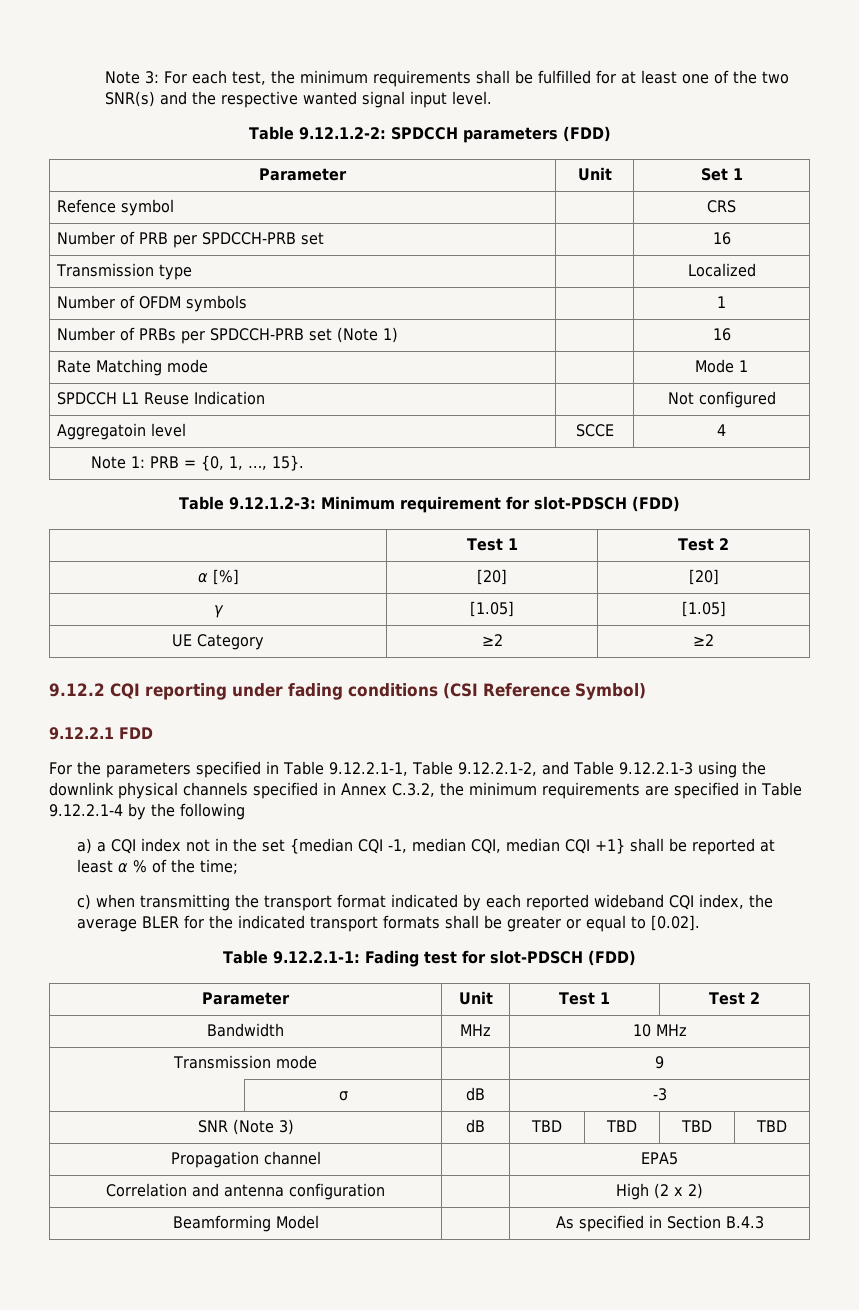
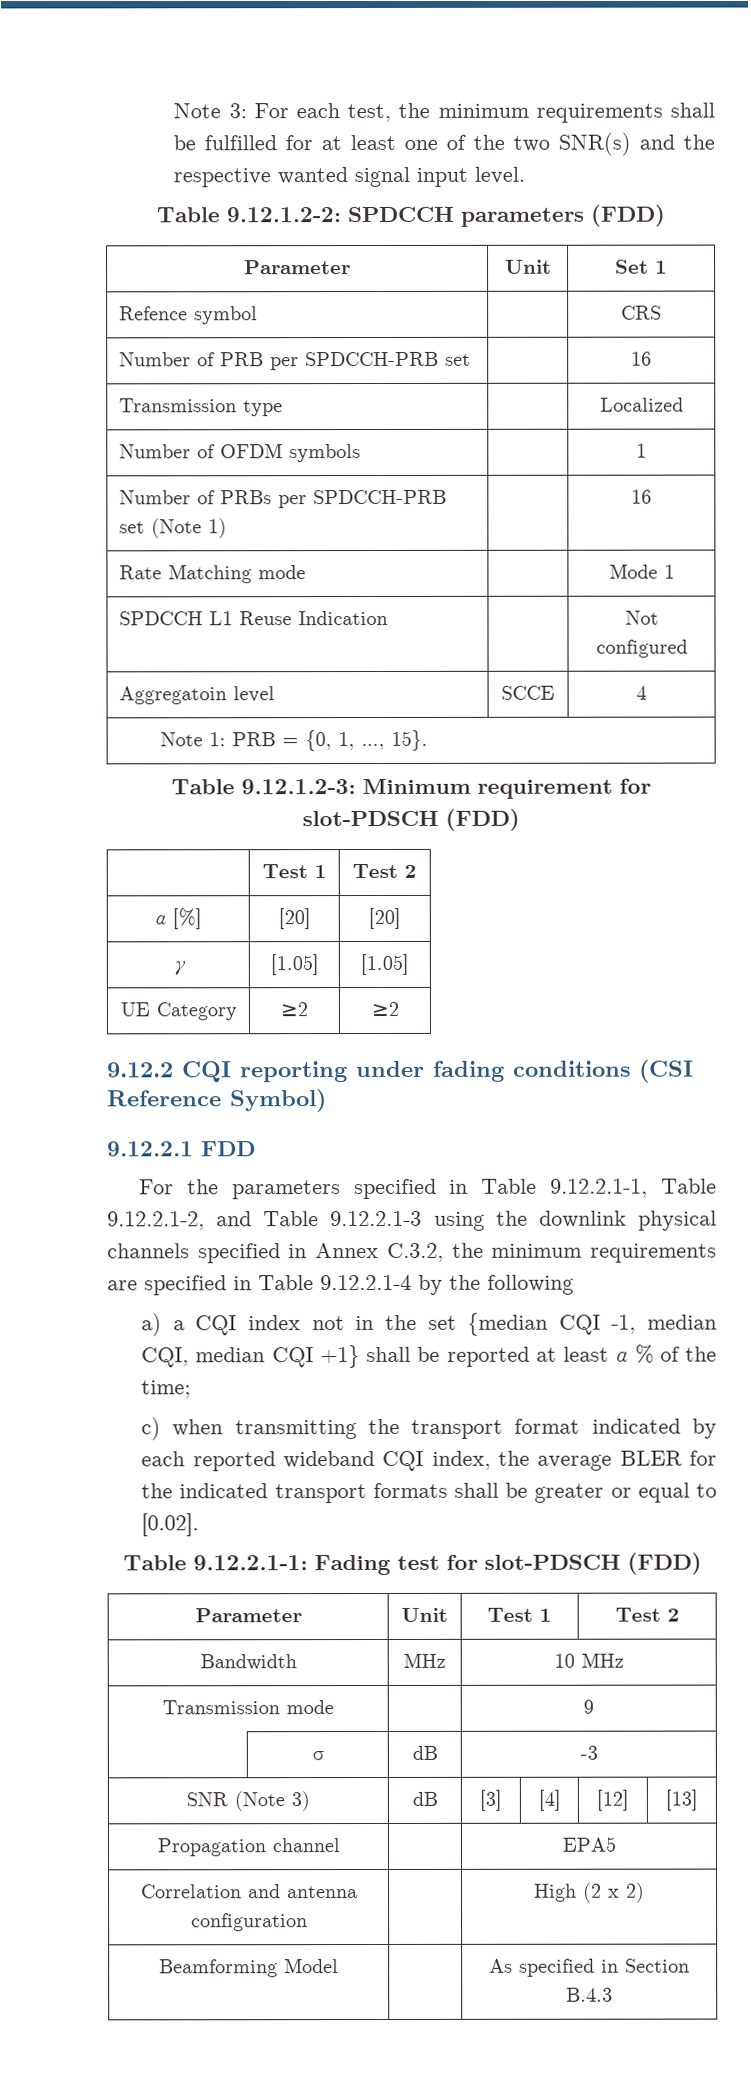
[531,1120,562,1132] [606,1120,637,1132] [681,1120,712,1132] [756,1120,787,1132] TBD | TBD | TBD | TBD -> [479,1789,502,1811] [537,1789,561,1811] [596,1789,629,1811] [665,1789,698,1811] [3] | [4] | [12] | [13]

